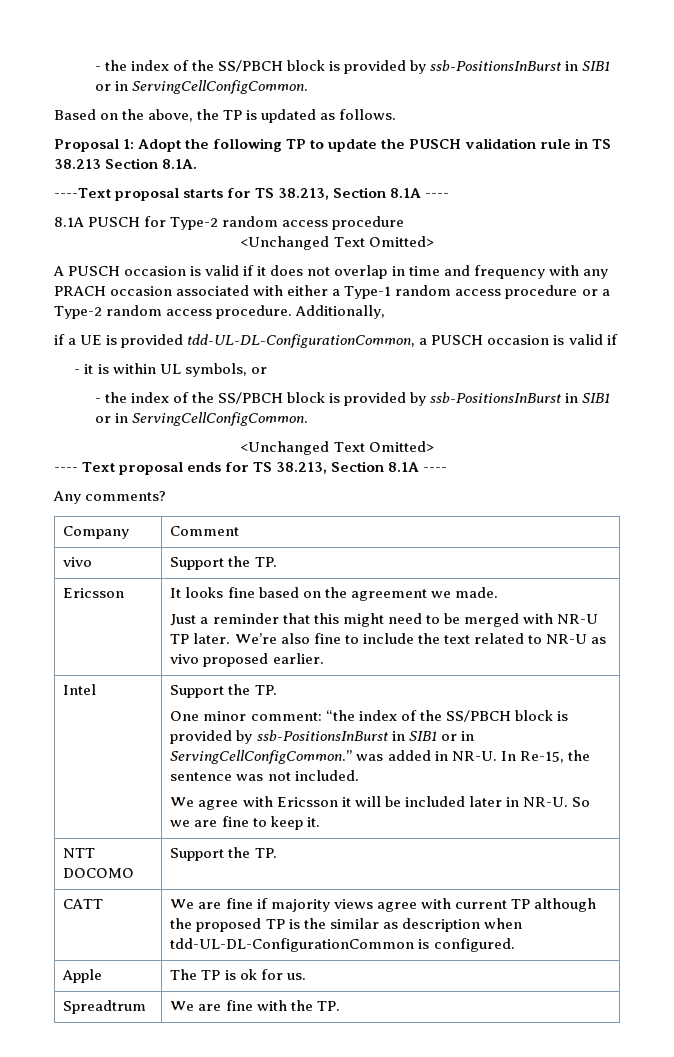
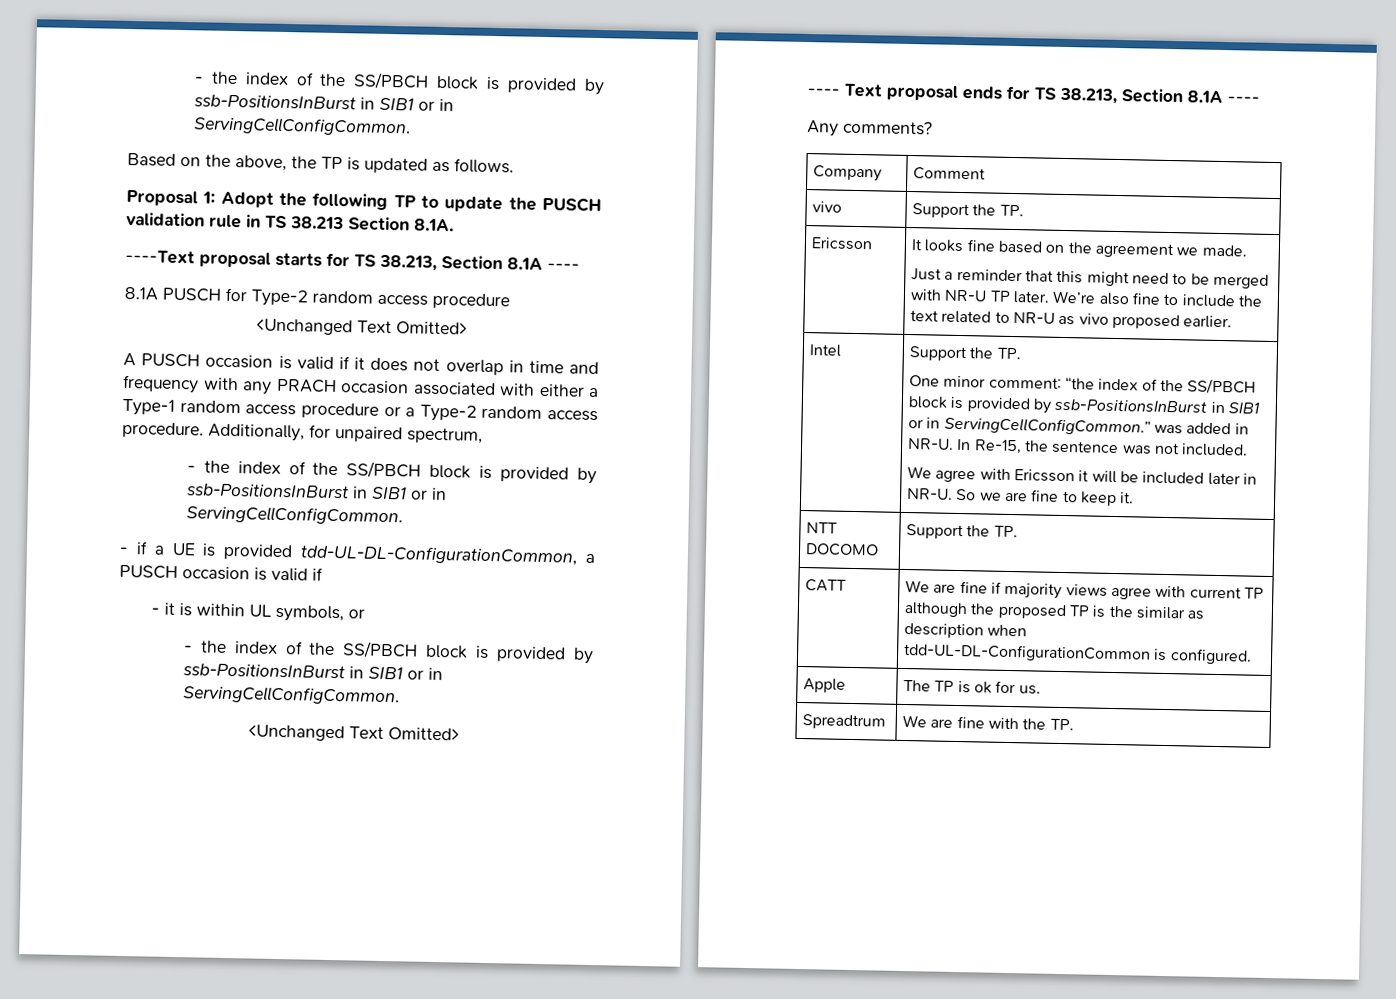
(386, 312) // -> [309,424,483,444] [186,460,597,485] [185,483,447,501] [185,505,403,526] [119,546,128,555] for unpaired spectrum, // - the index of the SS/PBCH block is provided by ssb-PositionsInBurst in SIB1 or in ServingCellConfigCommon. // -

